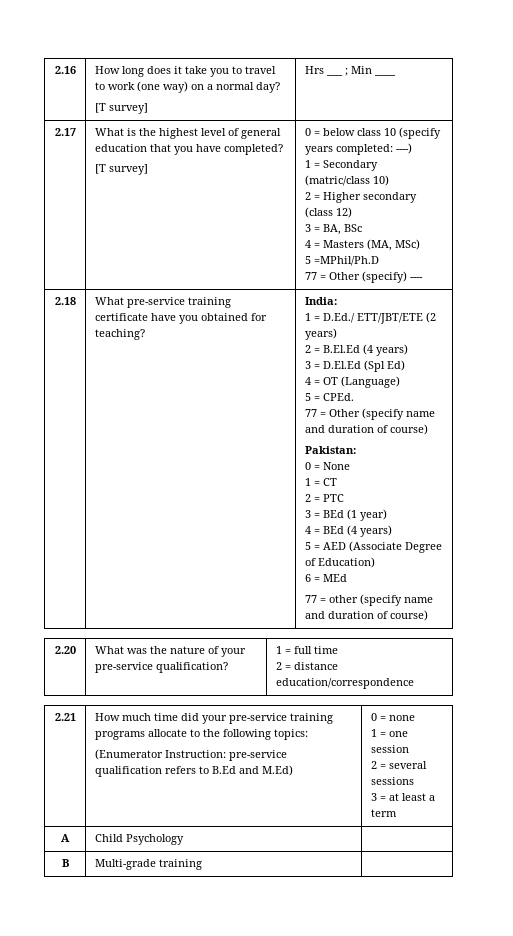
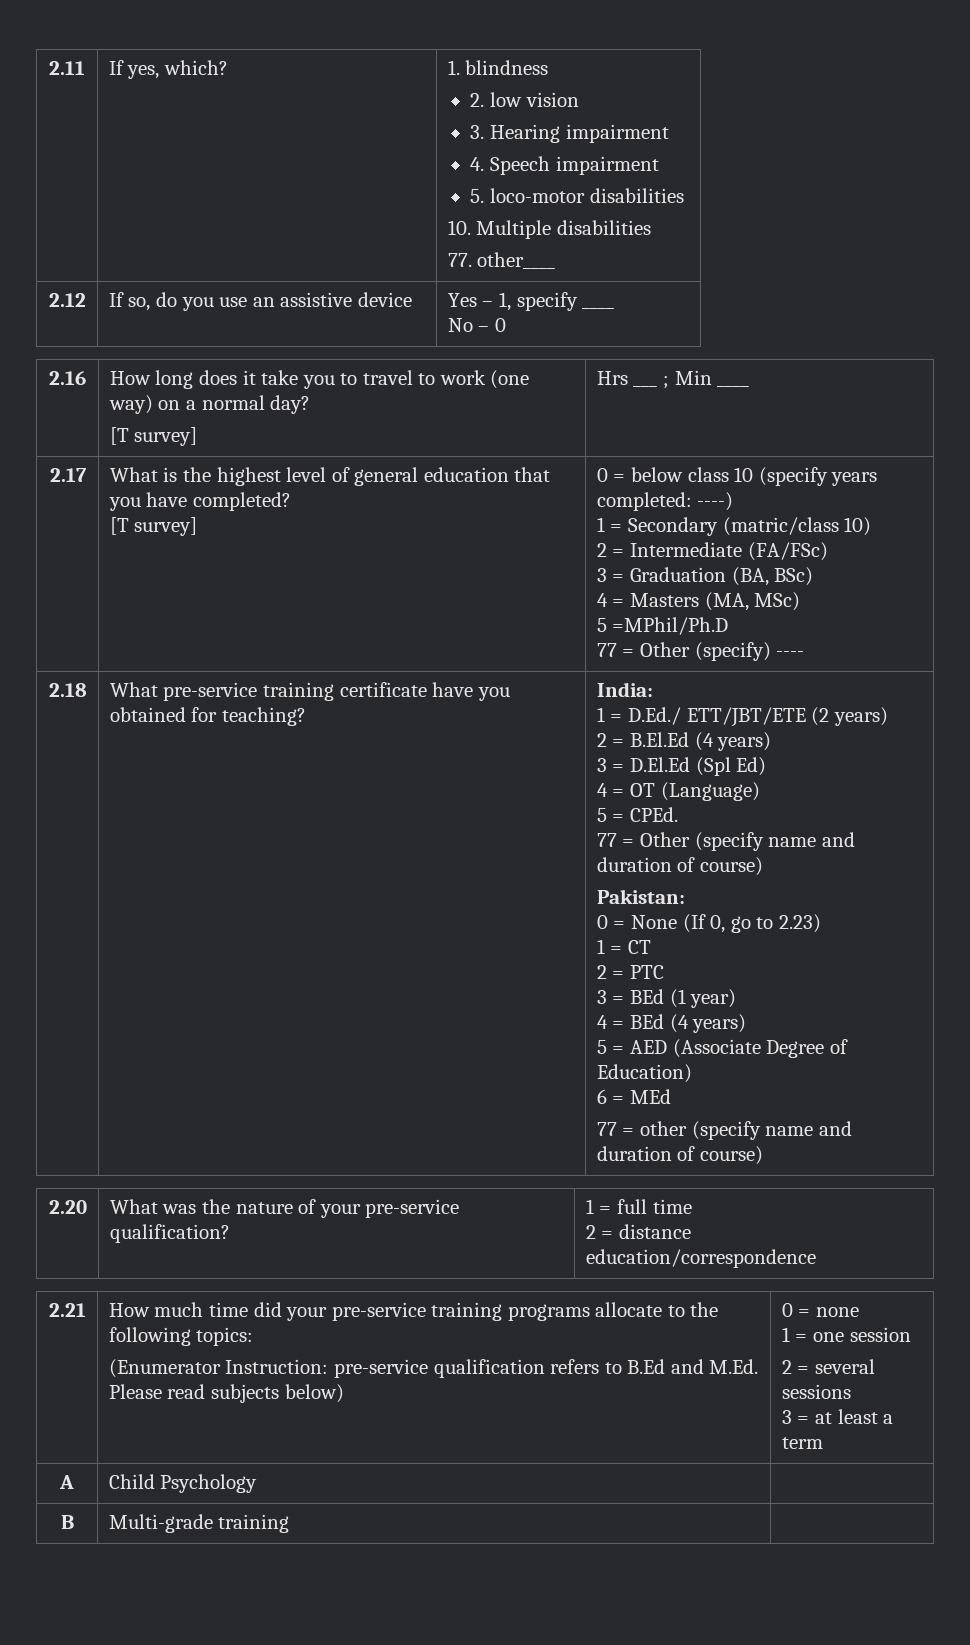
(54, 70) none -> [49,61,85,75] [108,60,228,79] [447,60,549,75] [470,92,579,107] [470,124,669,143] [470,156,659,175] [470,188,684,203] [447,220,651,239] [447,252,556,269] [48,293,86,307] [108,292,412,311] [447,292,615,311] [447,318,506,332] 2.11 | If yes, which? | 1. blindness // 2. low vision // 3. Hearing impairment // 4. Speech impairment // 5. loco-motor disabilities // 10. Multiple disabilities // 77. other____ // 2.12 | If so, do you use an assistive device | Yes – 1, specify ____ // No – 0 //
[322,192,417,203] [304,207,352,218] [304,224,362,235] Higher secondary (class 12) // 3 = BA, BSc -> [629,542,828,561] [596,567,814,586] Intermediate (FA/FSc) // 3 = Graduation (BA, BSc)
(350, 466) none -> [682,914,821,933] (If 0, go to 2.23)
[261,765,293,776] M.Ed) -> [709,1359,759,1374] [108,1384,344,1403] M.Ed. Please read subjects below)

